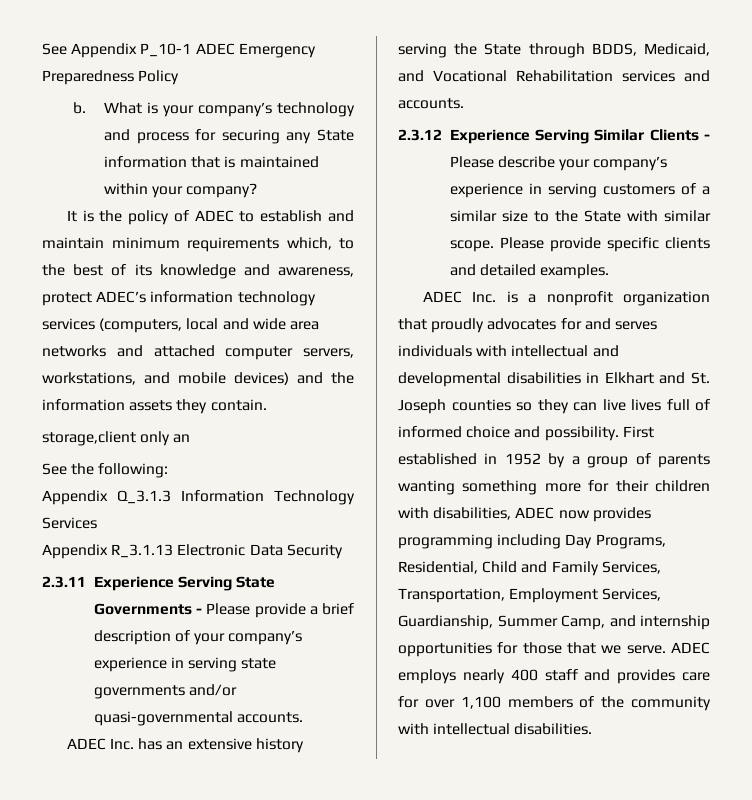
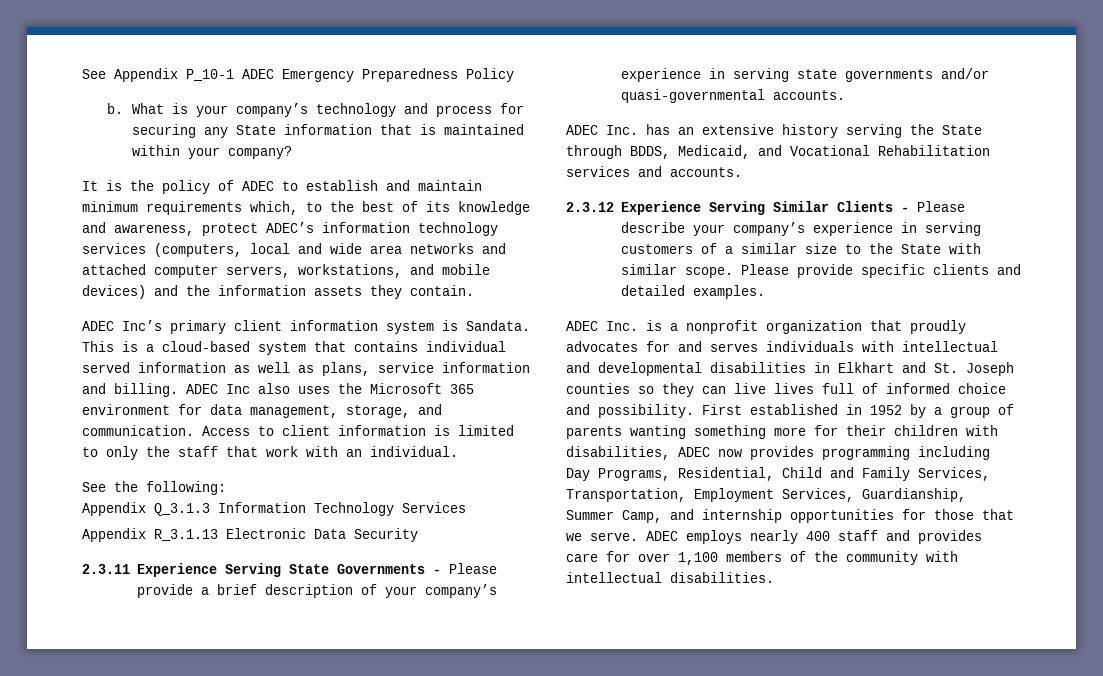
[42,431,191,446] storage,client only an -> [82,320,530,334] [82,341,506,355] [82,362,530,376] [82,383,474,397] [82,404,442,418] [82,425,514,436] [82,446,458,460] ADEC Inc’s primary client information system is Sandata. This is a cloud-based system that contains individual served information as well as plans, service information and billing. ADEC Inc also uses the Microsoft 365 environment for data management, storage, and communication. Access to client information is limited to only the staff that work with an individual.

